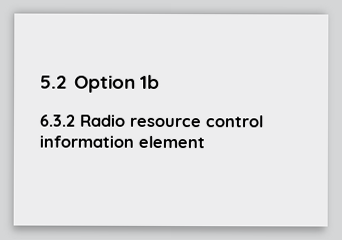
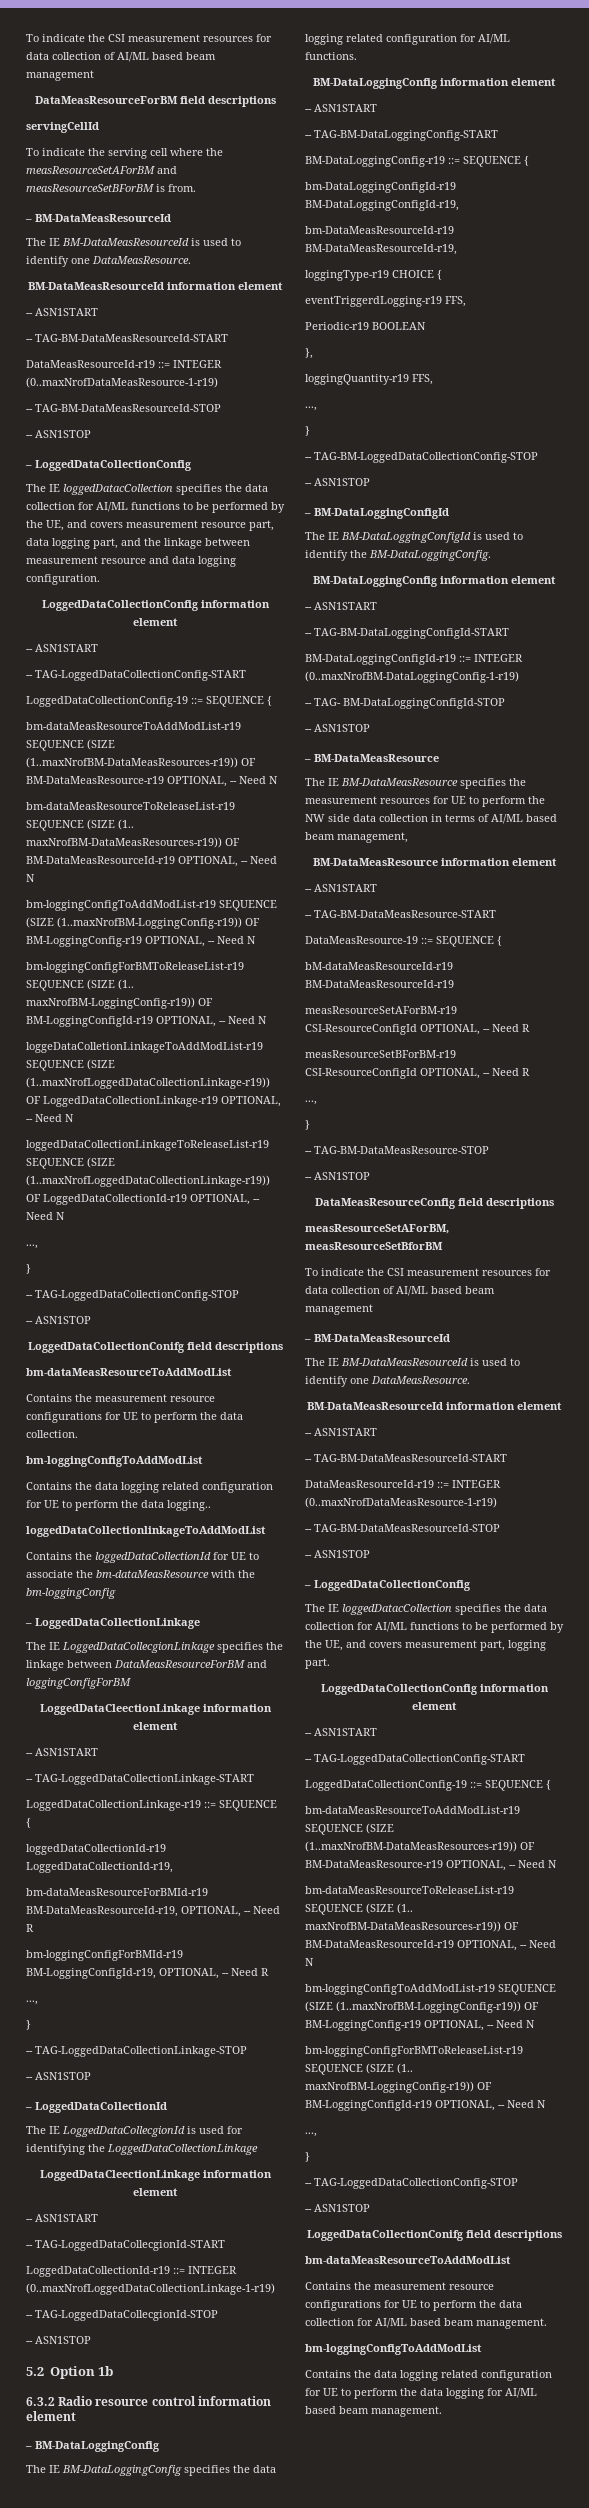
(40, 82) none -> [26,34,272,42] [26,52,216,62] [26,70,94,81] [34,96,276,107] [26,122,99,133] [26,148,223,159] [26,166,177,174] [26,184,196,192] [25,214,171,222] [26,238,241,246] [26,256,191,267] [28,282,283,290] [26,308,98,316] [26,334,228,342] [26,360,222,368] [26,377,218,388] [26,404,221,412] [26,430,91,438] [25,460,192,471] [26,484,268,495] [26,502,285,513] [26,520,274,531] [26,538,250,549] [26,556,236,567] [26,574,100,585] [41,600,270,611] [133,618,178,626] [26,644,98,652] [26,670,246,681] [26,696,272,707] [26,722,241,730] [26,739,115,751] [26,757,256,768] [26,776,278,787] [26,802,235,810] [26,819,134,831] [26,837,240,848] [26,856,277,867] [26,874,35,882] [26,900,277,911] [26,917,260,929] [26,936,256,947] [26,962,244,973] [26,979,134,991] [26,997,213,1009] [26,1016,267,1027] [26,1042,263,1053] [26,1059,115,1071] [26,1077,270,1089] [26,1096,281,1107] [26,1114,74,1122] [26,1140,269,1151] [26,1157,115,1169] [26,1175,270,1187] [26,1194,260,1205] [26,1212,65,1220] [26,1244,38,1249] [26,1264,31,1274] [26,1290,239,1301] [26,1316,91,1324] [27,1342,283,1353] [26,1368,232,1376] [26,1394,215,1402] [26,1412,243,1423] [26,1430,78,1438] [26,1456,203,1467] [26,1482,273,1493] [26,1500,211,1511] [26,1526,266,1537] [26,1552,259,1563] [26,1570,255,1578] [26,1588,116,1599] [25,1618,200,1629] [26,1642,283,1653] [26,1660,267,1671] [26,1678,131,1689] [39,1704,272,1715] [133,1722,178,1730] [26,1748,98,1756] [26,1774,254,1785] [26,1800,277,1811] [26,1818,31,1828] [26,1844,166,1855] [26,1862,173,1873] [26,1888,208,1896] [26,1906,280,1917] [26,1924,34,1932] [26,1950,183,1961] [26,1968,269,1979] [26,2000,38,2005] [26,2020,31,2030] [26,2046,247,2057] [26,2072,91,2080] [25,2102,167,2113] [26,2126,243,2137] [26,2144,258,2155] [39,2170,272,2181] [133,2188,178,2196] [26,2214,98,2222] [26,2240,225,2251] [26,2266,237,2277] [26,2283,275,2295] [26,2310,218,2321] [26,2336,91,2344] To indicate the CSI measurement resources for data collection of AI/ML based beam management // DataMeasResourceForBM field descriptions // servingCellId // To indicate the serving cell where the measResourceSetAForBM and measResourceSetBForBM is from. // – BM-DataMeasResourceId // The IE BM-DataMeasResourceId is used to identify one DataMeasResource. // BM-DataMeasResourceId information element // -- ASN1START // -- TAG-BM-DataMeasResourceId-START // DataMeasResourceId-r19 ::= INTEGER (0..maxNrofDataMeasResource-1-r19) // -- TAG-BM-DataMeasResourceId-STOP // -- ASN1STOP // – LoggedDataCollectionConfig // The IE loggedDatacCollection specifies the data collection for AI/ML functions to be performed by the UE, and covers measurement resource part, data logging part, and the linkage between measurement resource and data logging configuration. // LoggedDataCollectionConfig information element // -- ASN1START // -- TAG-LoggedDataCollectionConfig-START // LoggedDataCollectionConfig-19 ::= SEQUENCE { // bm-dataMeasResourceToAddModList-r19 SEQUENCE (SIZE (1..maxNrofBM-DataMeasResources-r19)) OF BM-DataMeasResource-r19 OPTIONAL, -- Need N // bm-dataMeasResourceToReleaseList-r19 SEQUENCE (SIZE (1.. maxNrofBM-DataMeasResources-r19)) OF BM-DataMeasResourceId-r19 OPTIONAL, -- Need N // bm-loggingConfigToAddModList-r19 SEQUENCE (SIZE (1..maxNrofBM-LoggingConfig-r19)) OF BM-LoggingConfig-r19 OPTIONAL, -- Need N // bm-loggingConfigForBMToReleaseList-r19 SEQUENCE (SIZE (1.. maxNrofBM-LoggingConfig-r19)) OF BM-LoggingConfigId-r19 OPTIONAL, -- Need N // loggeDataColletionLinkageToAddModList-r19 SEQUENCE (SIZE (1..maxNrofLoggedDataCollectionLinkage-r19)) OF LoggedDataCollectionLinkage-r19 OPTIONAL, -- Need N // loggedDataCollectionLinkageToReleaseList-r19 SEQUENCE (SIZE (1..maxNrofLoggedDataCollectionLinkage-r19)) OF LoggedDataCollectionId-r19 OPTIONAL, -- Need N // ..., // } // -- TAG-LoggedDataCollectionConfig-STOP // -- ASN1STOP // LoggedDataCollectionConifg field descriptions // bm-dataMeasResourceToAddModList // Contains the measurement resource configurations for UE to perform the data collection. // bm-loggingConfigToAddModList // Contains the data logging related configuration for UE to perform the data logging.. // loggedDataCollectionlinkageToAddModList // Contains the loggedDataCollectionId for UE to associate the bm-dataMeasResource with the bm-loggingConfig // – LoggedDataCollectionLinkage // The IE LoggedDataCollecgionLinkage specifies the linkage between DataMeasResourceForBM and loggingConfigForBM // LoggedDataCleectionLinkage information element // -- ASN1START // -- TAG-LoggedDataCollectionLinkage-START // LoggedDataCollectionLinkage-r19 ::= SEQUENCE { // loggedDataCollectionId-r19 LoggedDataCollectionId-r19, // bm-dataMeasResourceForBMId-r19 BM-DataMeasResourceId-r19, OPTIONAL, -- Need R // bm-loggingConfigForBMId-r19 BM-LoggingConfigId-r19, OPTIONAL, -- Need R // ..., // } // -- TAG-LoggedDataCollectionLinkage-STOP // -- ASN1STOP // – LoggedDataCollectionId // The IE LoggedDataCollecgionId is used for identifying the LoggedDataCollectionLinkage // LoggedDataCleectionLinkage information element // -- ASN1START // -- TAG-LoggedDataCollecgionId-START // LoggedDataCollectionId-r19 ::= INTEGER (0..maxNrofLoggedDataCollectionLinkage-1-r19) // -- TAG-LoggedDataCollecgionId-STOP // -- ASN1STOP //
(205, 142) none -> [25,2441,160,2452] [26,2465,276,2476] [305,34,510,45] [305,52,357,60] [313,78,556,89] [305,104,377,112] [305,130,498,141] [305,156,529,167] [305,182,456,193] [305,200,459,211] [305,226,454,234] [305,244,457,255] [305,270,442,281] [305,296,466,307] [305,322,426,330] [305,348,313,359] [305,374,433,385] [305,406,317,411] [305,426,310,436] [305,452,538,463] [305,478,370,486] [304,508,449,519] [305,532,523,543] [305,550,491,561] [313,576,556,587] [305,602,377,610] [305,628,509,639] [305,654,523,665] [305,671,519,683] [305,698,505,709] [305,724,370,732] [304,754,439,762] [305,778,526,789] [305,796,545,807] [305,814,557,824] [305,832,408,843] [312,858,557,866] [305,884,377,892] [305,910,496,918] [305,936,502,947] [305,962,453,970] [305,980,454,988] [305,1006,457,1014] [305,1024,530,1035] [305,1050,456,1058] [305,1068,530,1079] [305,1100,317,1105] [305,1120,310,1130] [305,1146,489,1154] [305,1172,370,1180] [314,1198,554,1209] [305,1224,449,1234] [305,1242,443,1250] [305,1268,551,1276] [305,1286,495,1296] [305,1304,373,1315] [304,1334,450,1342] [305,1358,520,1366] [305,1376,470,1387] [307,1402,562,1410] [305,1428,377,1436] [305,1454,507,1462] [305,1480,501,1488] [305,1497,497,1508] [305,1524,500,1532] [305,1550,370,1558] [304,1580,471,1591] [305,1604,547,1615] [305,1622,564,1633] [305,1640,546,1651] [305,1658,330,1669] [320,1684,549,1695] [412,1702,457,1710] [305,1728,377,1736] [305,1754,525,1765] [305,1780,551,1791] [305,1806,520,1814] [305,1823,394,1835] [305,1841,535,1852] [305,1860,557,1871] [305,1886,514,1894] [305,1903,413,1915] [305,1921,519,1932] [305,1940,556,1951] [305,1958,314,1966] [305,1984,556,1995] [305,2001,539,2013] [305,2020,535,2031] [305,2046,523,2057] [305,2063,413,2075] [305,2081,492,2093] [305,2100,546,2111] [305,2132,317,2137] [305,2152,310,2162] [305,2178,518,2189] [305,2204,370,2212] [306,2230,562,2241] [305,2256,511,2264] [305,2282,494,2290] [305,2300,522,2311] [305,2318,547,2329] [305,2344,482,2355] [305,2370,552,2381] [305,2388,537,2399] [305,2406,442,2417] // – BM-DataLoggingConfig // The IE BM-DataLoggingConfig specifies the data logging related configuration for AI/ML functions. // BM-DataLoggingConfig information element // -- ASN1START // -- TAG-BM-DataLoggingConfig-START // BM-DataLoggingConfig-r19 ::= SEQUENCE { // bm-DataLoggingConfigId-r19 BM-DataLoggingConfigId-r19, // bm-DataMeasResourceId-r19 BM-DataMeasResourceId-r19, // loggingType-r19 CHOICE { // eventTriggerdLogging-r19 FFS, // Periodic-r19 BOOLEAN // }, // loggingQuantity-r19 FFS, // ..., // } // -- TAG-BM-LoggedDataCollectionConfig-STOP // -- ASN1STOP // – BM-DataLoggingConfigId // The IE BM-DataLoggingConfigId is used to identify the BM-DataLoggingConfig. // BM-DataLoggingConfig information element // -- ASN1START // -- TAG-BM-DataLoggingConfigId-START // BM-DataLoggingConfigId-r19 ::= INTEGER (0..maxNrofBM-DataLoggingConfig-1-r19) // -- TAG- BM-DataLoggingConfigId-STOP // -- ASN1STOP // – BM-DataMeasResource // The IE BM-DataMeasResource specifies the measurement resources for UE to perform the NW side data collection in terms of AI/ML based beam management, // BM-DataMeasResource information element // -- ASN1START // -- TAG-BM-DataMeasResource-START // DataMeasResource-19 ::= SEQUENCE { // bM-dataMeasResourceId-r19 BM-DataMeasResourceId-r19 // measResourceSetAForBM-r19 CSI-ResourceConfigId OPTIONAL, -- Need R // measResourceSetBForBM-r19 CSI-ResourceConfigId OPTIONAL, -- Need R // ..., // } // -- TAG-BM-DataMeasResource-STOP // -- ASN1STOP // DataMeasResourceConfig field descriptions // measResourceSetAForBM, measResourceSetBforBM // To indicate the CSI measurement resources for data collection of AI/ML based beam management // – BM-DataMeasResourceId // The IE BM-DataMeasResourceId is used to identify one DataMeasResource. // BM-DataMeasResourceId information element // -- ASN1START // -- TAG-BM-DataMeasResourceId-START // DataMeasResourceId-r19 ::= INTEGER (0..maxNrofDataMeasResource-1-r19) // -- TAG-BM-DataMeasResourceId-STOP // -- ASN1STOP // – LoggedDataCollectionConfig // The IE loggedDatacCollection specifies the data collection for AI/ML functions to be performed by the UE, and covers measurement part, logging part. // LoggedDataCollectionConfig information element // -- ASN1START // -- TAG-LoggedDataCollectionConfig-START // LoggedDataCollectionConfig-19 ::= SEQUENCE { // bm-dataMeasResourceToAddModList-r19 SEQUENCE (SIZE (1..maxNrofBM-DataMeasResources-r19)) OF BM-DataMeasResource-r19 OPTIONAL, -- Need N // bm-dataMeasResourceToReleaseList-r19 SEQUENCE (SIZE (1.. maxNrofBM-DataMeasResources-r19)) OF BM-DataMeasResourceId-r19 OPTIONAL, -- Need N // bm-loggingConfigToAddModList-r19 SEQUENCE (SIZE (1..maxNrofBM-LoggingConfig-r19)) OF BM-LoggingConfig-r19 OPTIONAL, -- Need N // bm-loggingConfigForBMToReleaseList-r19 SEQUENCE (SIZE (1.. maxNrofBM-LoggingConfig-r19)) OF BM-LoggingConfigId-r19 OPTIONAL, -- Need N // ..., // } // -- TAG-LoggedDataCollectionConfig-STOP // -- ASN1STOP // LoggedDataCollectionConifg field descriptions // bm-dataMeasResourceToAddModList // Contains the measurement resource configurations for UE to perform the data collection for AI/ML based beam management. // bm-loggingConfigToAddModList // Contains the data logging related configuration for UE to perform the data logging for AI/ML based beam management.

